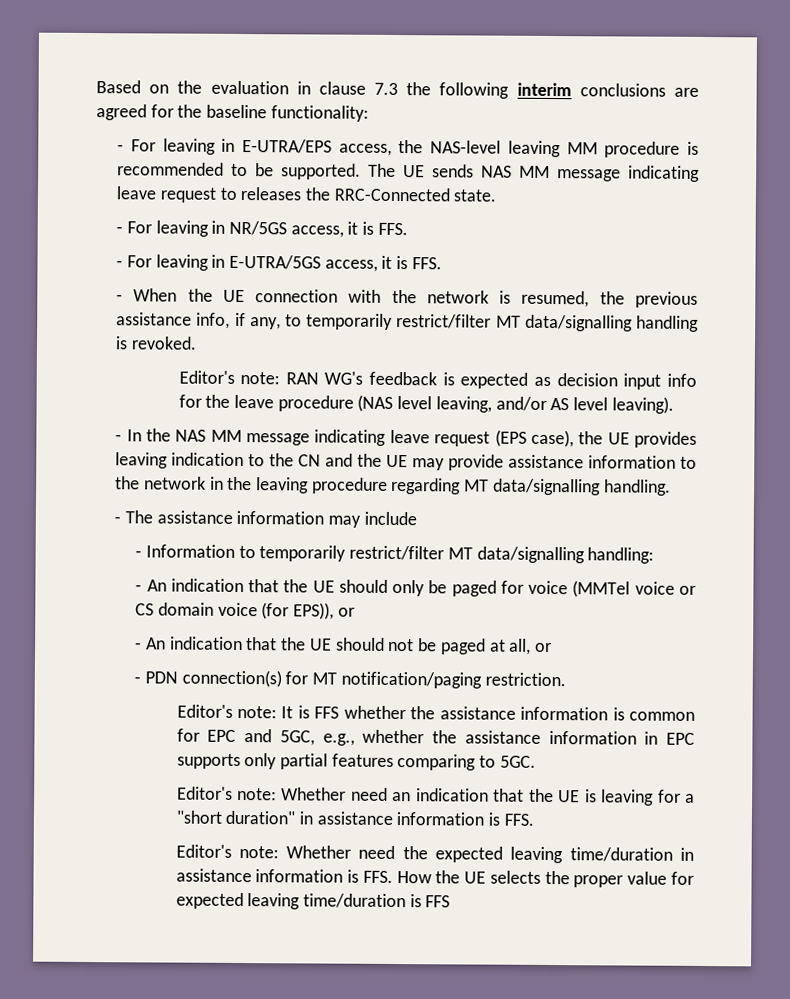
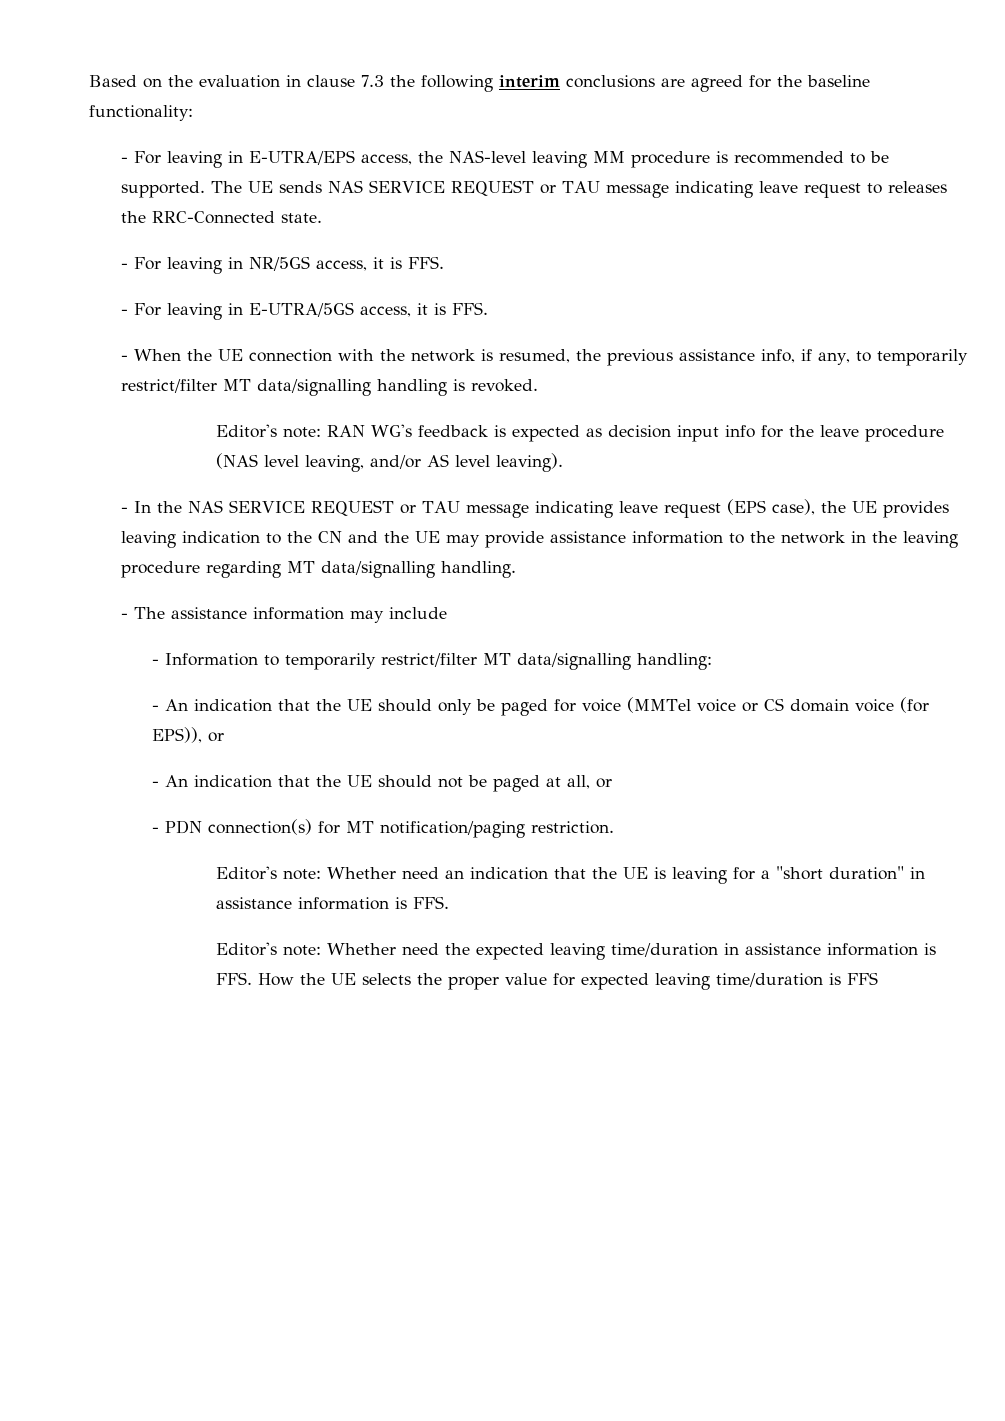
[519,165,551,178] MM -> [368,180,600,196] SERVICE REQUEST or TAU
[210,429,242,443] MM -> [228,500,460,516] SERVICE REQUEST or TAU
[176,704,695,721] [176,728,695,746] [176,753,536,771] // Editor's note: It is FFS whether the assistance information is common for EPC and 5GC, e.g., whether the assistance information in EPC supports only partial features comparing to 5GC. -> (615, 827) none

